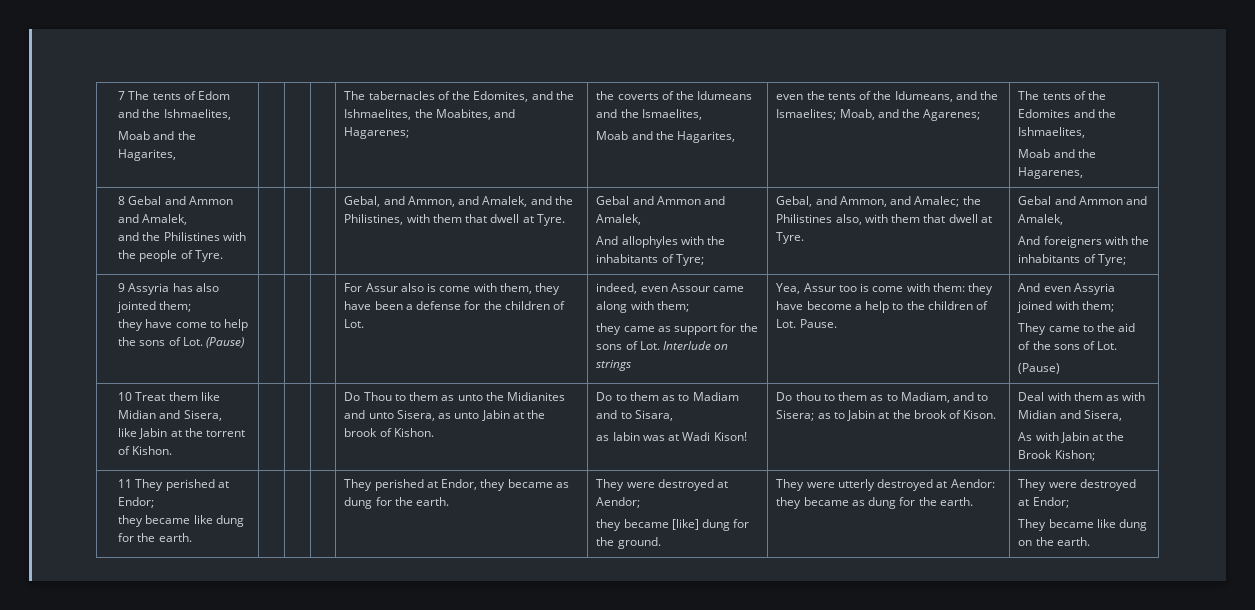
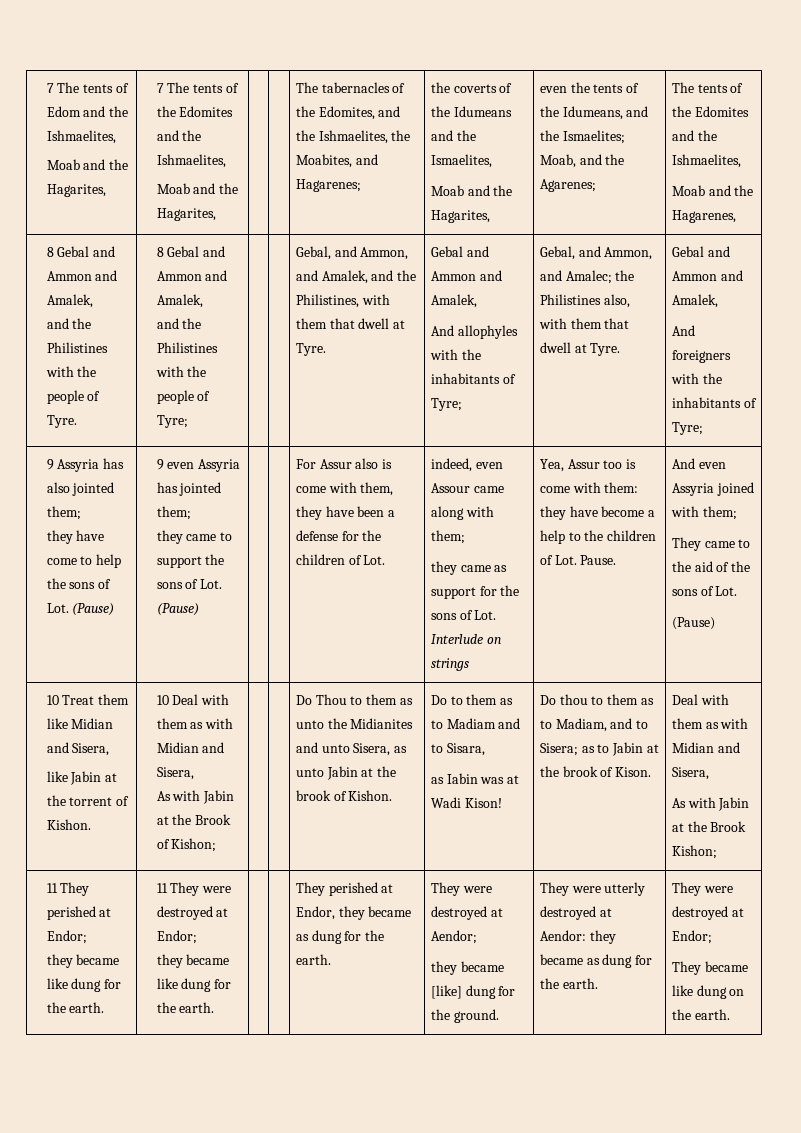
(177, 155) none -> [156,82,239,93] [156,106,234,117] [156,130,202,141] [156,154,226,168] [156,183,239,194] [156,208,216,221] 7 The tents of the Edomites and the Ishmaelites, // Moab and the Hagarites,
(223, 256) none -> [156,246,226,257] [156,270,228,281] [156,294,203,308] [156,318,202,329] [156,342,218,353] [155,366,207,377] [156,390,211,404] [156,415,188,428] 8 Gebal and Ammon and Amalek, // and the Philistines with the people of Tyre;
(245, 342) none -> [156,459,241,472] [156,482,222,496] [156,506,191,520] [156,530,233,544] [156,554,225,568] [156,579,223,589] [156,603,199,616] 9 even Assyria has jointed them; // they came to support the sons of Lot. (Pause)
(173, 450) none -> [156,694,230,705] [156,718,234,729] [156,742,225,753] [156,767,194,780] [156,790,235,804] [156,814,232,825] [156,838,217,852] 10 Deal with them as with Midian and Sisera, // As with Jabin at the Brook of Kishon;
(192, 537) none -> [156,882,232,896] [156,906,229,920] [156,930,197,944] [156,954,230,968] [156,978,232,992] [156,1002,215,1013] 11 They were destroyed at Endor; // they became like dung for the earth.

